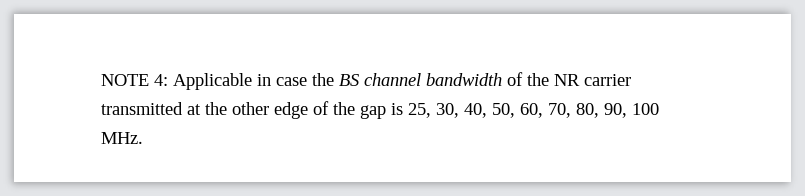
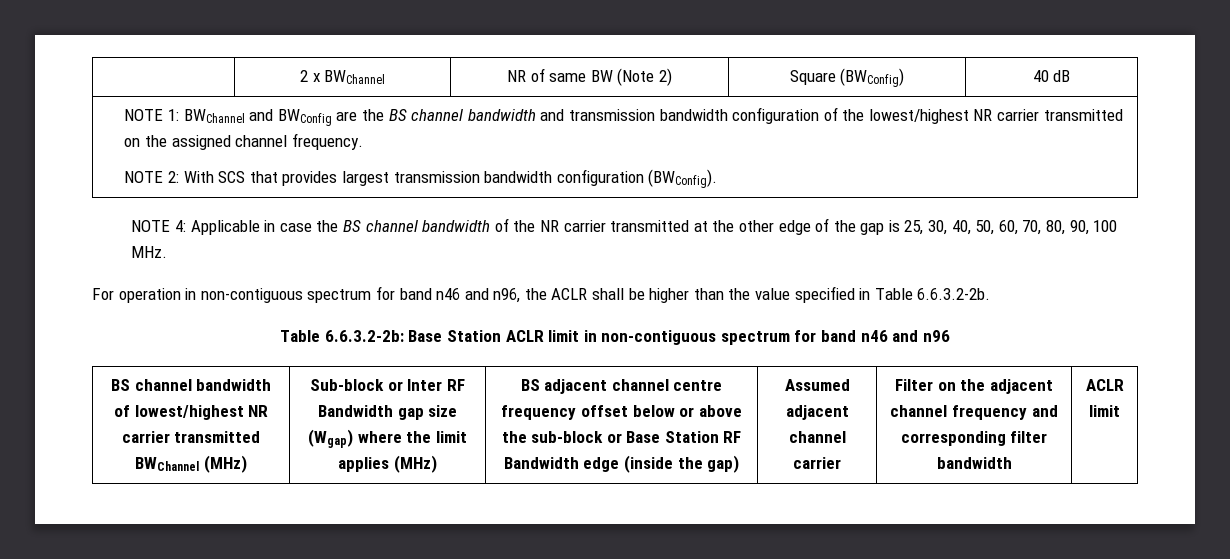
(100, 80) none -> [299,70,386,84] [507,68,672,86] [789,68,905,87] [1032,70,1071,82] [124,107,1123,126] [124,133,363,150] [124,169,718,188] | 2 x BWChannel | NR of same BW (Note 2) | Square (BWConfig) | 40 dB // NOTE 1: BWChannel and BWConfig are the BS channel bandwidth and transmission bandwidth configuration of the lowest/highest NR carrier transmitted on the assigned channel frequency. // NOTE 2: With SCS that provides largest transmission bandwidth configuration (BWConfig). //
(143, 138) none -> [92,286,991,303] [280,330,950,345] [110,379,272,391] [113,405,269,420] [121,431,261,443] [135,455,247,473] [310,379,465,391] [317,405,458,420] [308,429,467,448] [338,455,437,473] [520,379,723,394] [501,405,742,420] [501,431,742,443] [503,455,740,473] [784,379,850,391] [785,405,849,420] [788,431,846,443] [793,457,841,469] [895,379,1053,394] [890,405,1058,420] [900,431,1048,446] [936,457,1012,469] [1085,379,1124,391] [1089,405,1120,417] // For operation in non-contiguous spectrum for band n46 and n96, the ACLR shall be higher than the value specified in Table 6.6.3.2-2b. // Table 6.6.3.2-2b: Base Station ACLR limit in non-contiguous spectrum for band n46 and n96 // BS channel bandwidth of lowest/highest NR carrier transmitted BWChannel (MHz) | Sub-block or Inter RF Bandwidth gap size (Wgap) where the limit applies (MHz) | BS adjacent channel centre frequency offset below or above the sub-block or Base Station RF Bandwidth edge (inside the gap) | Assumed adjacent channel carrier | Filter on the adjacent channel frequency and corresponding filter bandwidth | ACLR limit

